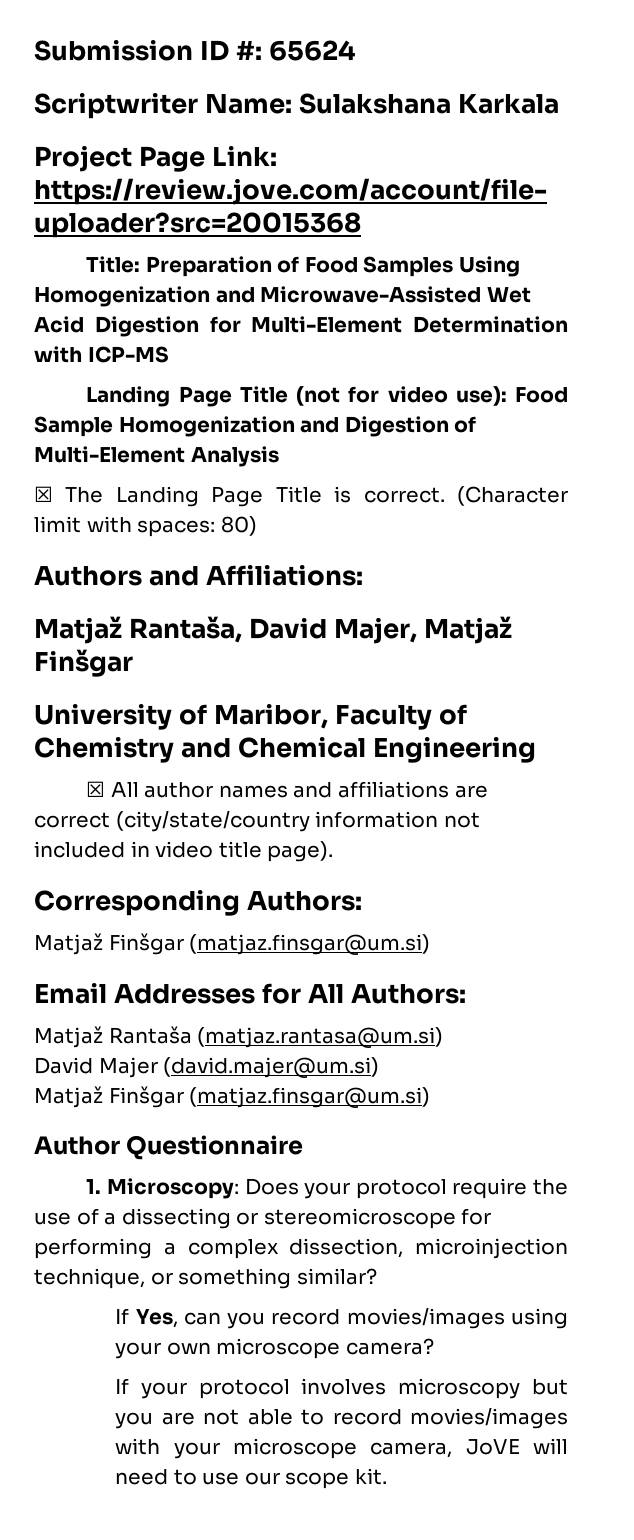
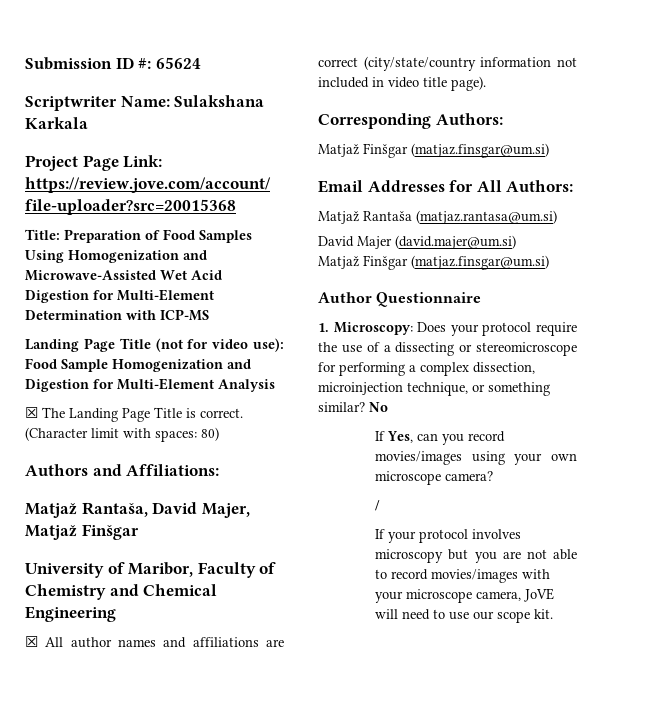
[454,416,477,433] of -> [93,379,114,389] for
(377, 1276) none -> [369,402,388,412] No
(434, 1346) none -> [375,500,381,511] // /

